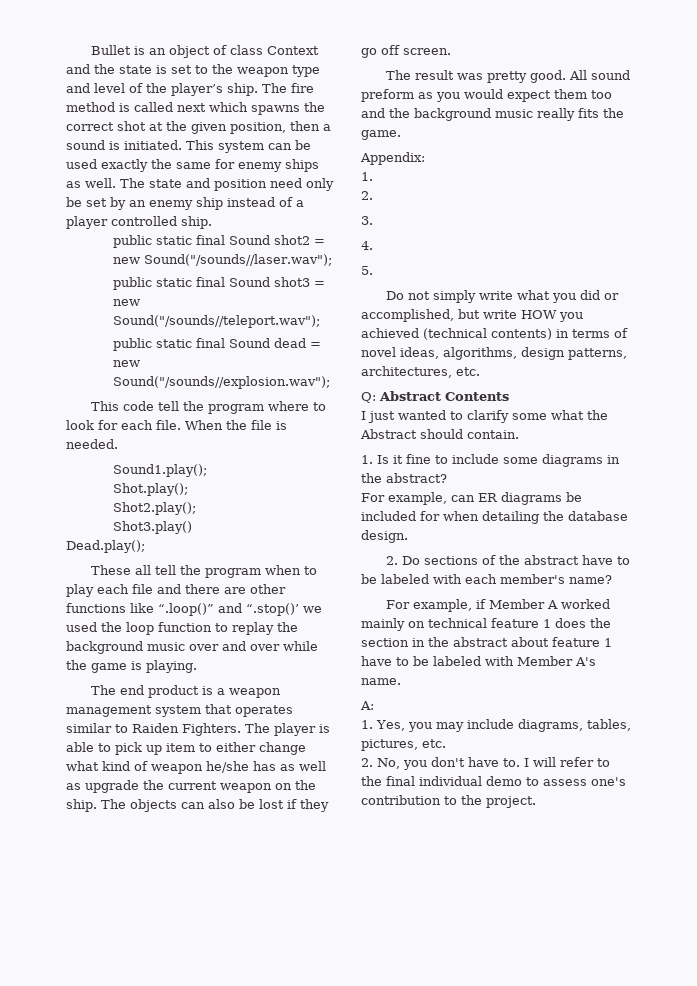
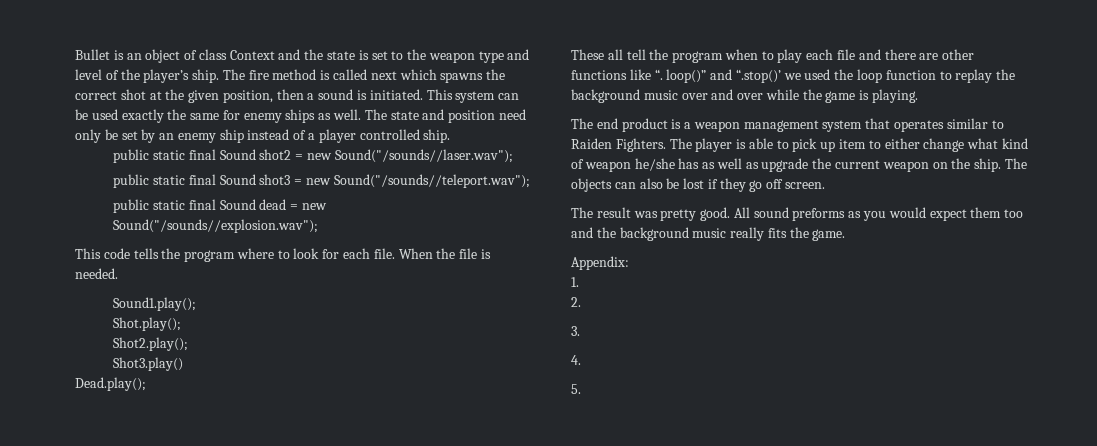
[158,401,180,411] tell -> [133,248,159,259] tells
[158,603,214,616] “.loop()” -> [654,69,707,83] “. loop()”
[361,89,414,102] preform -> [792,208,846,221] preforms
[386,290,620,303] [361,309,583,322] [361,328,628,340] [361,347,627,360] [361,366,480,378] [361,391,509,403] [361,410,608,423] [360,429,519,439] [361,454,620,467] [361,473,447,483] [361,492,582,505] [361,511,628,524] [361,530,408,543] [386,555,631,565] [361,574,612,584] [386,599,611,612] [361,618,611,631] [361,637,612,647] [361,656,596,666] [361,678,401,685] [360,701,374,710] [361,719,631,732] [361,739,446,751] [361,757,610,770] [361,776,626,786] [361,795,536,808] // Do not simply write what you did or accomplished, but write HOW you achieved (technical contents) in terms of novel ideas, algorithms, design patterns, architectures, etc. // Q: Abstract Contents // I just wanted to clarify some what the Abstract should contain. // 1. Is it fine to include some diagrams in the abstract? // For example, can ER diagrams be included for when detailing the database design. // 2. Do sections of the abstract have to be labeled with each member's name? // For example, if Member A worked mainly on technical feature 1 does the section in the abstract about feature 1 have to be labeled with Member A's name. // A: // 1. Yes, you may include diagrams, tables, pictures, etc. // 2. No, you don't have to. I will refer to the final individual demo to assess one's contribution to the project. -> (581, 389) none

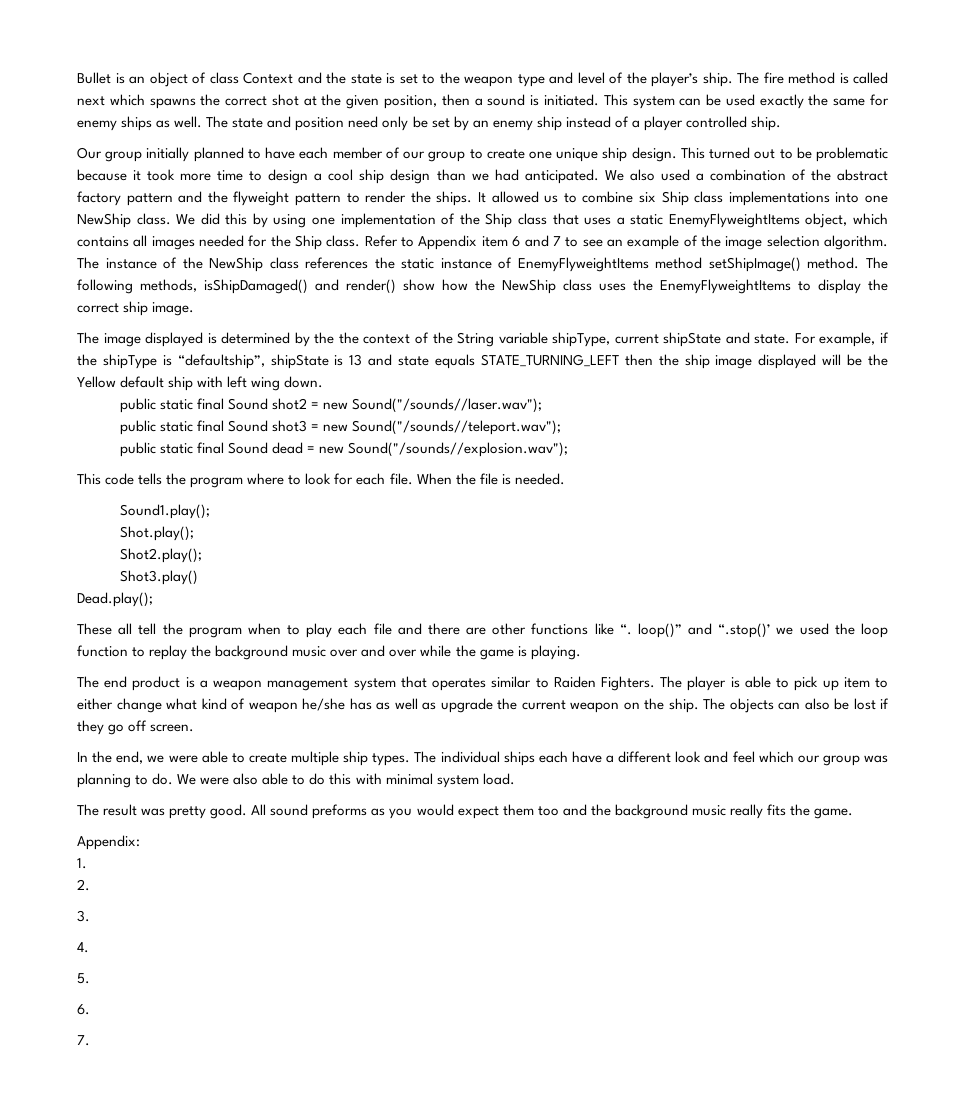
(451, 136) none -> [77,147,889,162] [77,169,888,184] [77,191,889,206] [77,213,888,228] [77,235,888,250] [77,257,888,272] [77,279,888,294] [77,301,195,316] [77,332,889,347] [77,354,889,369] [77,376,324,391] // Our group initially planned to have each member of our group to create one unique ship design. This turned out to be problematic because it took more time to design a cool ship design than we had anticipated. We also used a combination of the abstract factory pattern and the flyweight pattern to render the ships. It allowed us to combine six Ship class implementations into one NewShip class. We did this by using one implementation of the Ship class that uses a static EnemyFlyweightItems object, which contains all images needed for the Ship class. Refer to Appendix item 6 and 7 to see an example of the image selection algorithm. The instance of the NewShip class references the static instance of EnemyFlyweightItems method setShipImage() method. The following methods, isShipDamaged() and render() show how the NewShip class uses the EnemyFlyweightItems to display the correct ship image. // The image displayed is determined by the the context of the String variable shipType, current shipState and state. For example, if the shipType is “defaultship”, shipState is 13 and state equals STATE_TURNING_LEFT then the ship image displayed will be the Yellow default ship with left wing down.
(826, 185) none -> [77,751,888,766] [77,773,515,788] // In the end, we were able to create multiple ship types. The individual ships each have a different look and feel which our group was planning to do. We were also able to do this with minimal system load.
(581, 389) none -> [77,1004,90,1015] [77,1035,90,1046] // 6. // 7.

